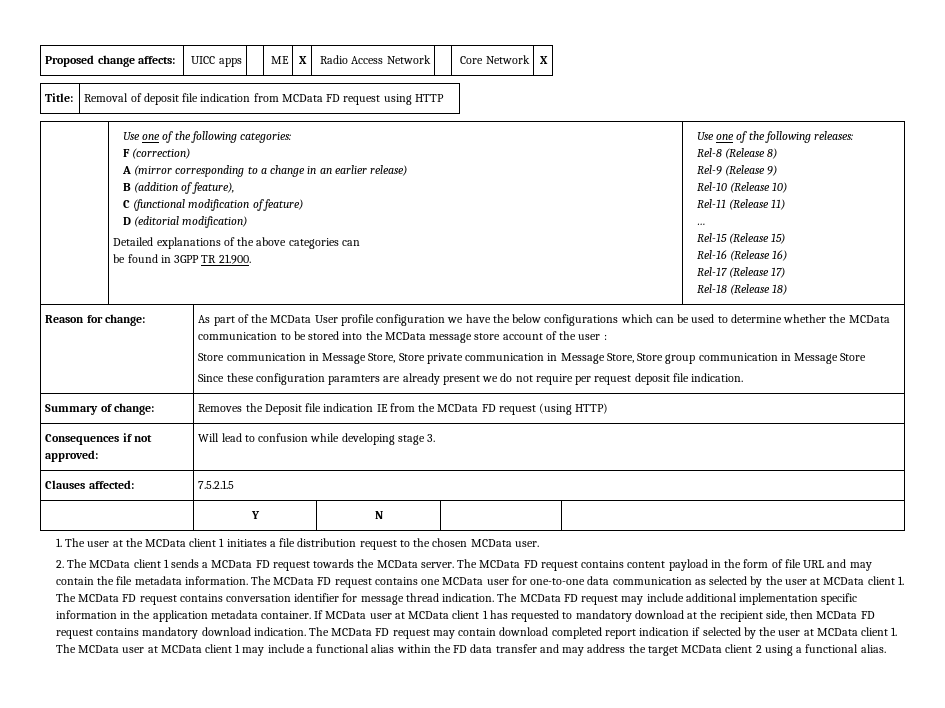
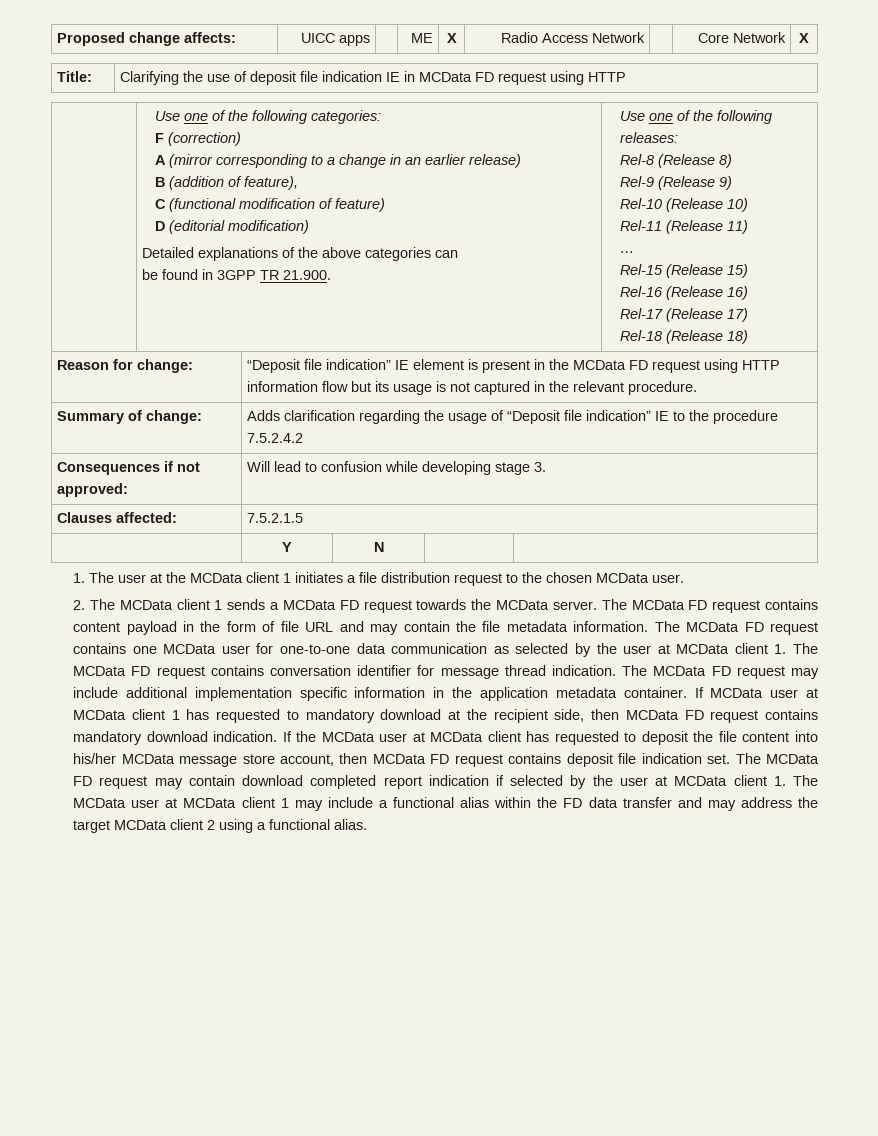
[84,93,129,102] Removal -> [119,71,230,85] Clarifying the use
[253,93,279,102] from -> [385,71,415,82] IE in
[198,314,890,326] [198,331,607,343] [198,353,867,364] [198,373,744,385] [45,403,154,415] [198,403,609,415] As part of the MCData User profile configuration we have the below configurations which can be used to determine whether the MCData communication to be stored into the MCData message store account of the user : // Store communication in Message Store, Store private communication in Message Store, Store group communication in Message Store // Since these configuration paramters are already present we do not require per request deposit file indication. // Summary of change: | Removes the Deposit file indication IE from the MCData FD request (using HTTP) -> [246,359,780,373] [246,381,697,395] [56,410,202,424] [246,410,778,424] [246,433,303,443] “Deposit file indication” IE element is present in the MCData FD request using HTTP information flow but its usage is not captured in the relevant procedure. // Summary of change: | Adds clarification regarding the usage of “Deposit file indication” IE to the procedure 7.5.2.4.2
(306, 631) none -> [282,731,819,745] [73,753,731,767] If the MCData user at MCData client has requested to deposit the file content into his/her MCData message store account, then MCData FD request contains deposit file indication set.

